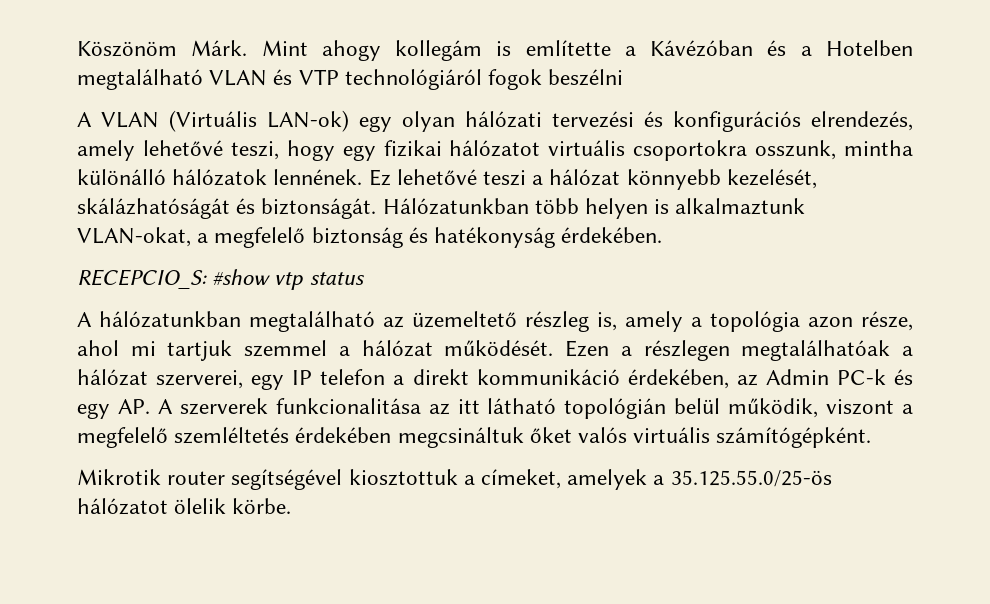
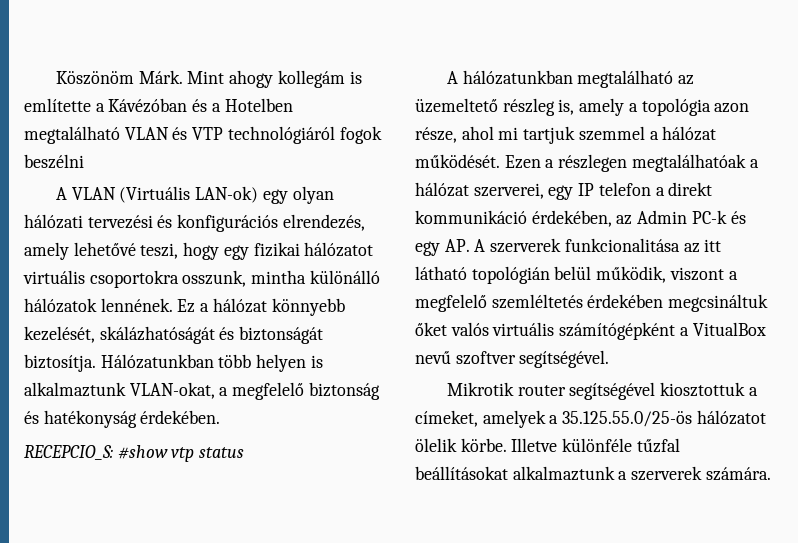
[396,169,527,186] lehetővé teszi -> (196, 306) none
[261,198,377,219] biztonságát. -> [239,326,324,344] [24,354,96,372] biztonságát biztosítja.
[716,427,872,448] számítógépként. -> [559,322,766,340] [415,350,610,368] számítógépként a VitualBox nevű szoftver segítségével.
(292, 506) none -> [511,438,680,453] [415,466,771,481] Illetve különféle tűzfal beállításokat alkalmaztunk a szerverek számára.

